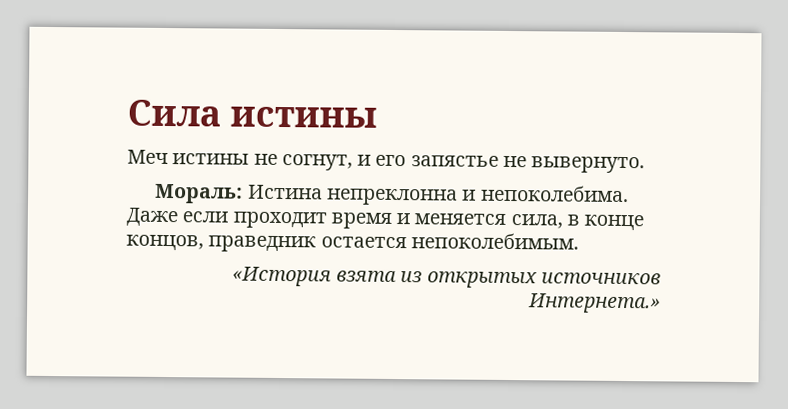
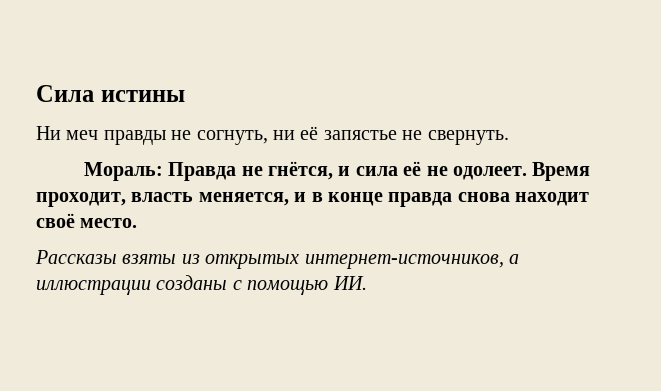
[127,149,407,171] Меч истины не согнут, и его -> [36,126,319,145] Ни меч правды не согнуть, ни её
[531,156,646,174] вывернуто. -> [427,130,509,145] свернуть.
[247,184,629,206] [126,207,645,231] [126,232,579,253] [231,266,661,289] [528,293,661,314] Истина непреклонна и непоколебима. Даже если проходит время и меняется сила, в конце концов, праведник остается непоколебимым. // «История взята из открытых источников Интернета.» -> [168,161,591,181] [36,192,590,207] [36,213,138,228] [35,250,519,269] [36,275,367,295] Правда не гнётся, и сила её не одолеет. Время проходит, власть меняется, и в конце правда снова находит своё место. // Рассказы взяты из открытых интернет-источников, а иллюстрации созданы с помощью ИИ.

